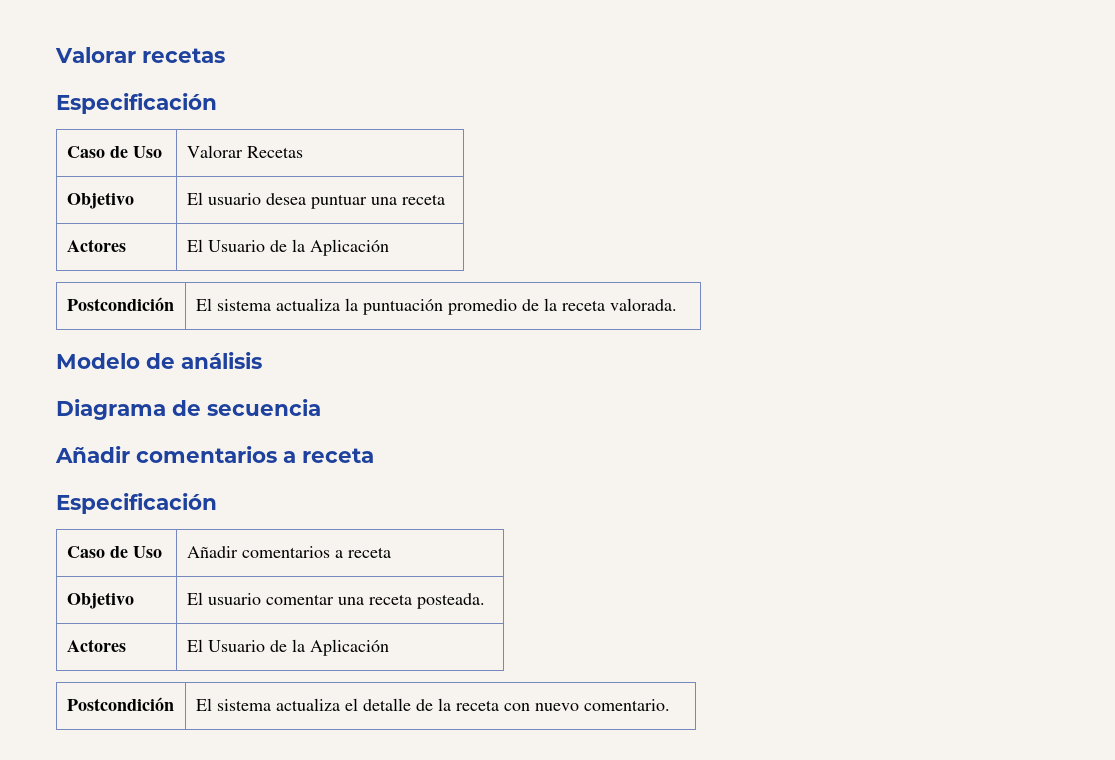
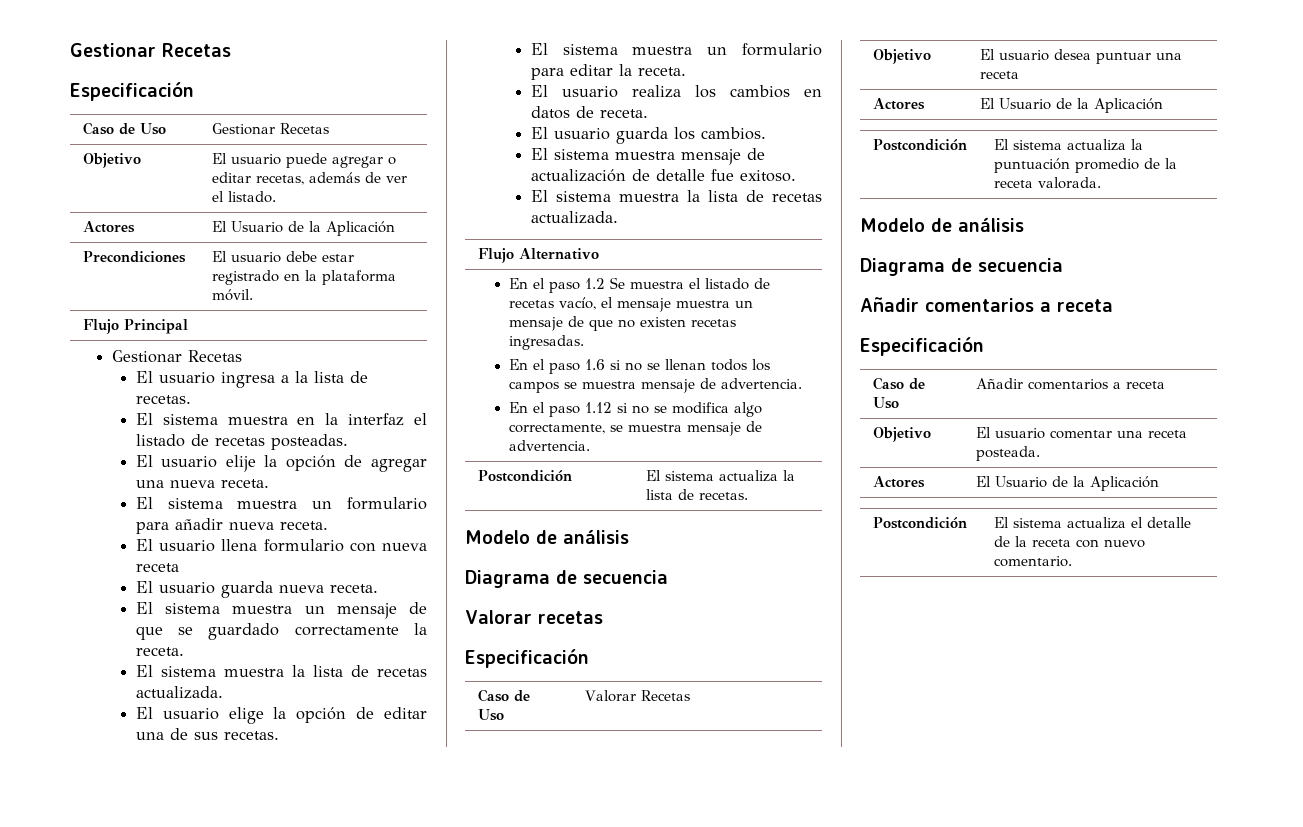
(55, 55) none -> [70,43,231,57] [70,82,194,101] [83,122,167,135] [212,123,330,135] [83,153,142,168] [212,153,397,168] [212,172,408,185] [212,191,277,203] [83,221,136,233] [212,221,396,236] [83,251,187,263] [212,251,355,263] [212,270,397,285] [212,289,254,301] [83,319,189,334] [111,350,242,363] [135,371,368,388] [135,395,191,404] [135,413,427,426] [135,434,348,450] [135,455,428,472] [135,479,269,488] [135,497,427,510] [135,518,328,534] [135,539,427,552] [135,563,179,572] [135,581,378,598] [135,602,427,619] [135,623,427,640] [135,647,184,656] [135,665,428,677] [135,686,223,699] [135,707,427,724] [135,728,279,740] [530,43,822,56] [530,64,686,80] [530,85,822,98] [530,106,648,119] [530,127,766,144] [530,148,765,165] [530,169,796,182] [530,190,822,202] [530,211,618,224] [478,248,600,263] [508,277,770,293] [508,297,753,312] [508,316,736,331] [508,335,584,350] [508,359,770,374] [508,378,802,393] [508,402,762,417] [508,421,762,436] [508,440,590,451] [478,470,573,482] [646,470,796,482] [646,489,749,500] [465,529,629,544] [465,570,668,588] Gestionar Recetas // Especificación // Caso de Uso | Gestionar Recetas // Objetivo | El usuario puede agregar o editar recetas, además de ver el listado. // Actores | El Usuario de la Aplicación // Precondiciones | El usuario debe estar registrado en la plataforma móvil. // Flujo Principal // Gestionar Recetas // El usuario ingresa a la lista de recetas. // El sistema muestra en la interfaz el listado de recetas posteadas. // El usuario elije la opción de agregar una nueva receta. // El sistema muestra un formulario para añadir nueva receta. // El usuario llena formulario con nueva receta // El usuario guarda nueva receta. // El sistema muestra un mensaje de que se guardado correctamente la receta. // El sistema muestra la lista de recetas actualizada. // El usuario elige la opción de editar una de sus recetas. // El sistema muestra un formulario para editar la receta. // El usuario realiza los cambios en datos de receta. // El usuario guarda los cambios. // El sistema muestra mensaje de actualización de detalle fue exitoso. // El sistema muestra la lista de recetas actualizada. // Flujo Alternativo // En el paso 1.2 Se muestra el listado de recetas vacío, el mensaje muestra un mensaje de que no existen recetas ingresadas. // En el paso 1.6 si no se llenan todos los campos se muestra mensaje de advertencia. // En el paso 1.12 si no se modifica algo correctamente, se muestra mensaje de advertencia. // Postcondición | El sistema actualiza la lista de recetas. // Modelo de análisis // Diagrama de secuencia //

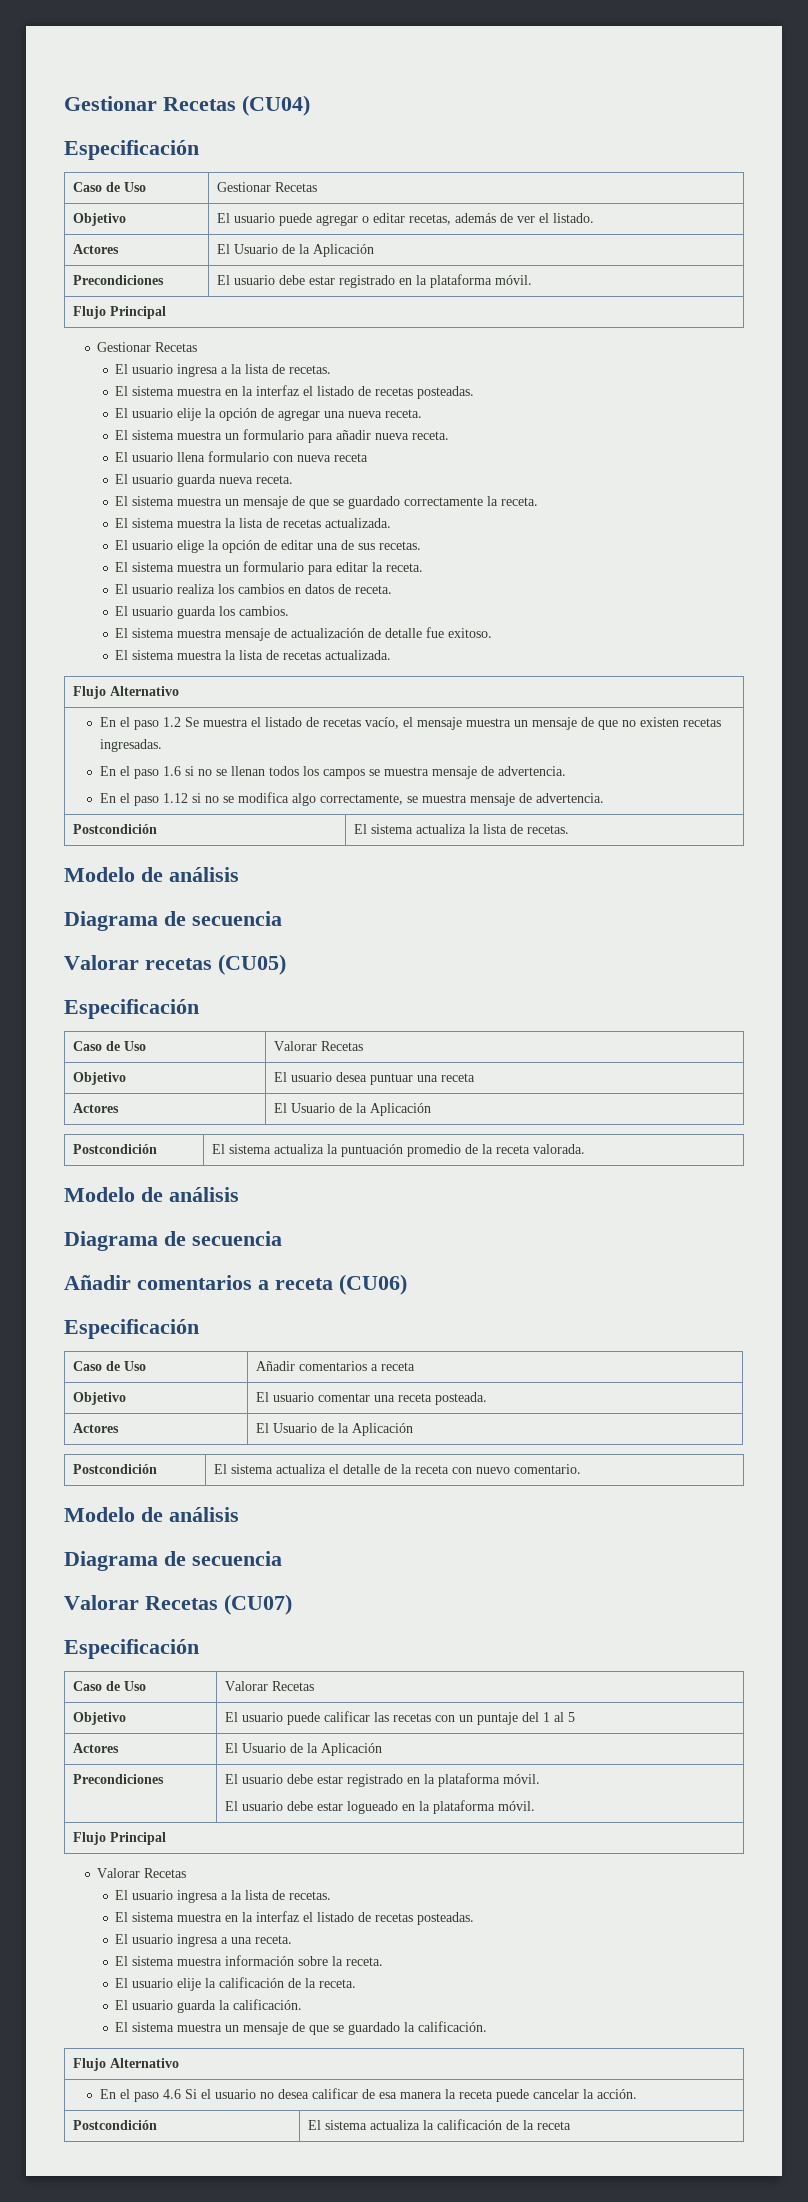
[70,43,231,57] Gestionar Recetas -> [64,95,310,116] Gestionar Recetas (CU04)
(603, 617) none -> [218,954,286,975] (CU05)
(1113, 305) none -> [339,1274,407,1295] (CU06)
(1073, 561) none -> [64,1507,239,1522] [64,1551,282,1571] [64,1594,292,1615] [64,1639,199,1659] [73,1681,147,1691] [225,1681,315,1691] [73,1712,127,1725] [225,1711,576,1725] [73,1743,120,1753] [225,1743,383,1756] [73,1774,165,1784] [225,1773,541,1787] [225,1800,536,1814] [73,1832,167,1845] [97,1868,187,1878] [115,1890,332,1903] [115,1911,475,1925] [115,1934,293,1947] [115,1955,384,1966] [115,1977,357,1991] [115,1999,303,2013] [115,2021,488,2035] [73,2058,180,2071] [99,2088,637,2102] [73,2120,158,2130] [308,2119,572,2130] // Modelo de análisis // Diagrama de secuencia // Valorar Recetas (CU07) // Especificación // Caso de Uso | Valorar Recetas // Objetivo | El usuario puede calificar las recetas con un puntaje del 1 al 5 // Actores | El Usuario de la Aplicación // Precondiciones | El usuario debe estar registrado en la plataforma móvil. // El usuario debe estar logueado en la plataforma móvil. // Flujo Principal // Valorar Recetas // El usuario ingresa a la lista de recetas. // El sistema muestra en la interfaz el listado de recetas posteadas. // El usuario ingresa a una receta. // El sistema muestra información sobre la receta. // El usuario elije la calificación de la receta. // El usuario guarda la calificación. // El sistema muestra un mensaje de que se guardado la calificación. // Flujo Alternativo // En el paso 4.6 Si el usuario no desea calificar de esa manera la receta puede cancelar la acción. // Postcondición | El sistema actualiza la calificación de la receta

